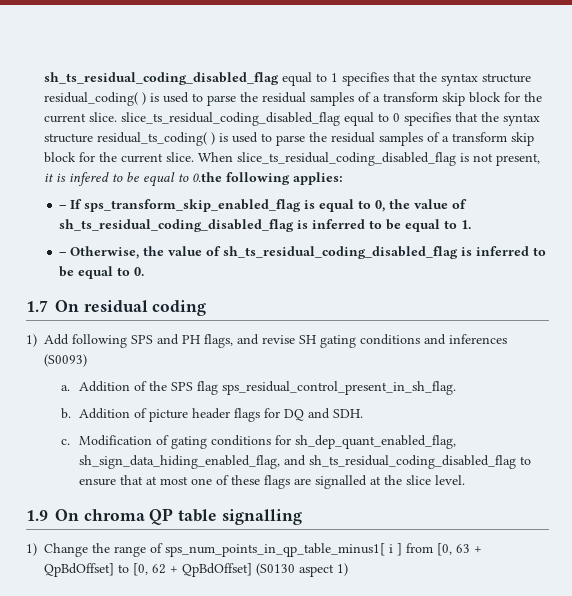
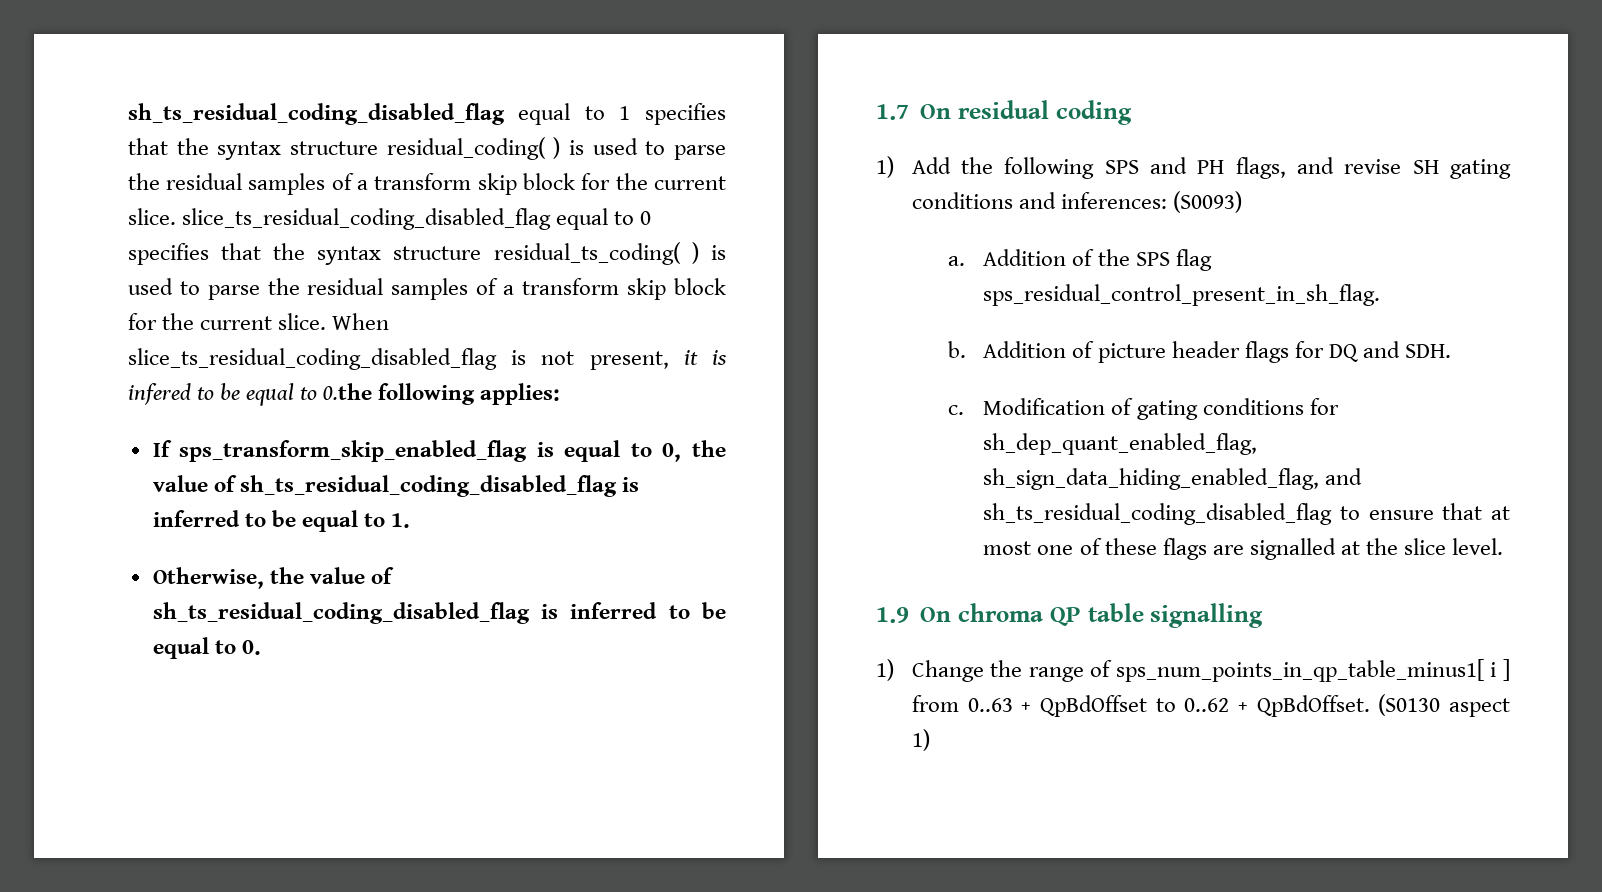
[59,205,68,209] – -> (561, 394) none
[59,252,68,256] – -> (410, 520) none
(69, 339) none -> [961,157,994,174] the
[449,334,507,344] inferences -> [1060,192,1167,209] inferences:
[437,543,482,556] [44,563,252,577] [0, 63 + QpBdOffset] to [0, 62 + QpBdOffset] -> [967,695,1370,717] 0..63 + QpBdOffset to 0..62 + QpBdOffset.

